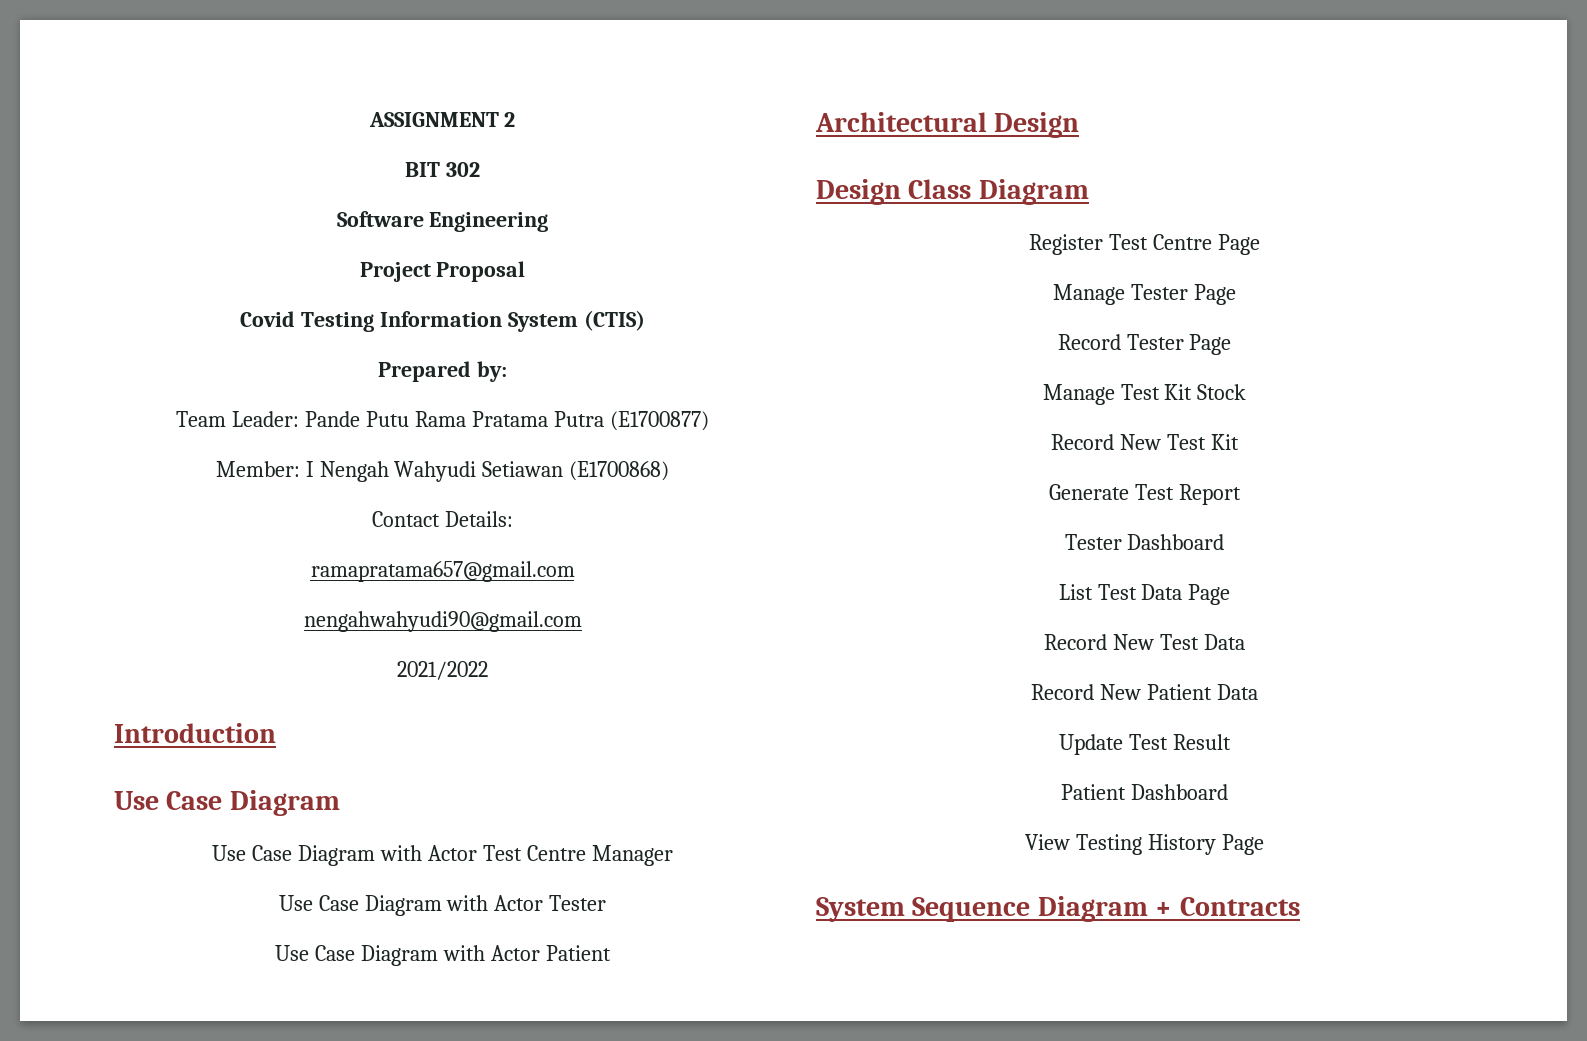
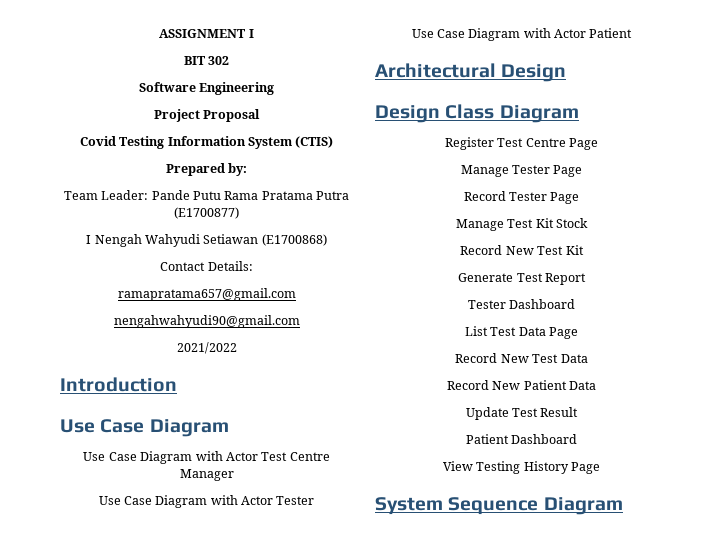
[504,112,516,127] 2 -> [248,29,254,38] I
[215,461,300,477] Member: -> (239, 213) none
[1155,897,1300,916] + Contracts -> (623, 506) none

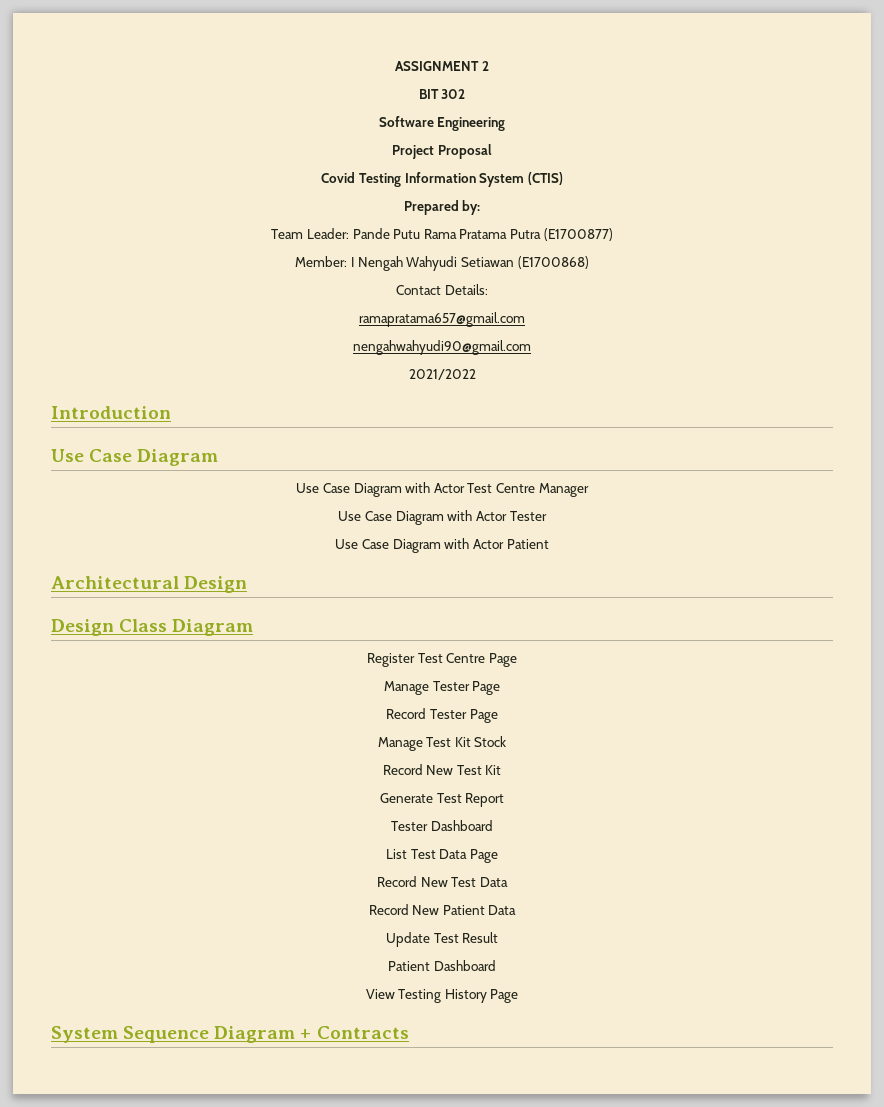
[248,29,254,38] I -> [481,61,489,71] 2
(239, 213) none -> [295,256,348,267] Member:
(623, 506) none -> [300,1026,409,1039] + Contracts

